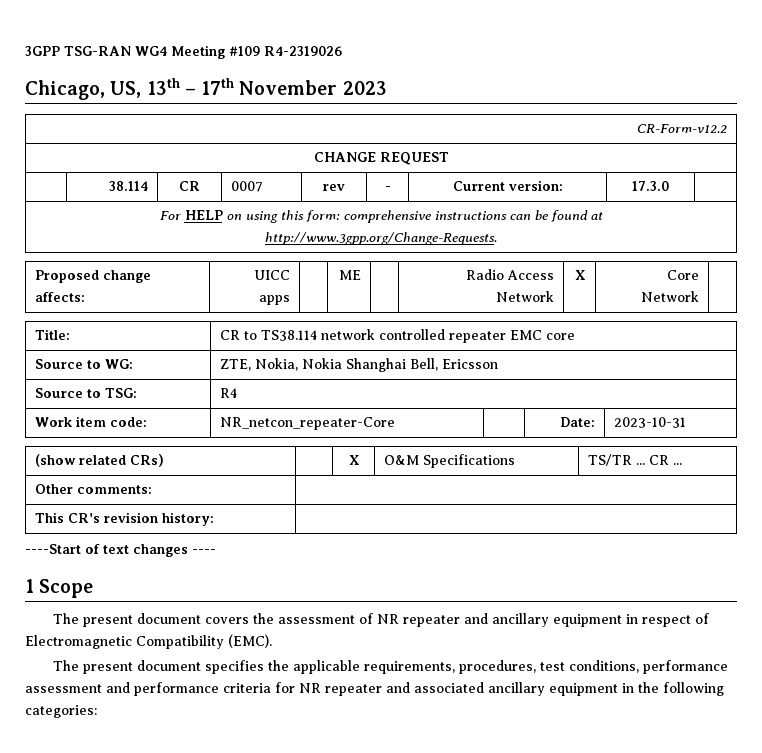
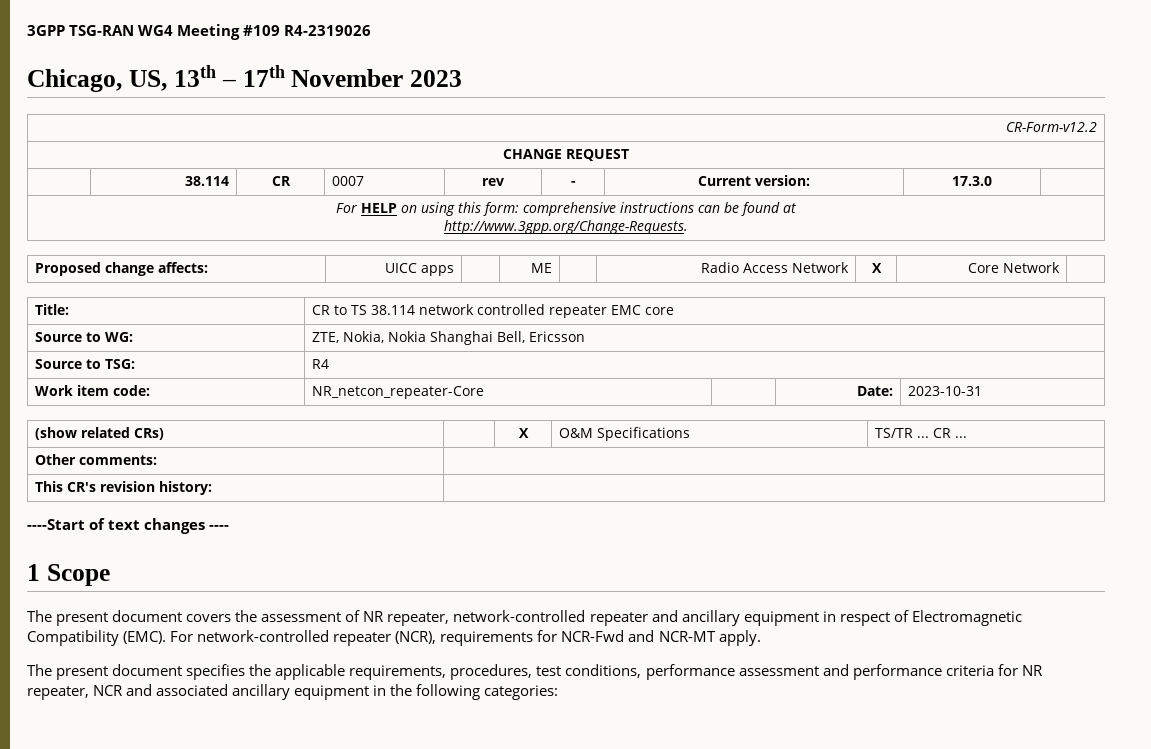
[261,330,318,341] TS38.114 -> [351,305,416,315] TS 38.114
(400, 619) none -> [387,610,586,626] repeater, network-controlled
(272, 641) none -> [170,630,761,646] For network-controlled repeater (NCR), requirements for NCR-Fwd and NCR-MT apply.
[325,684,382,696] repeater -> [27,685,124,700] repeater, NCR

